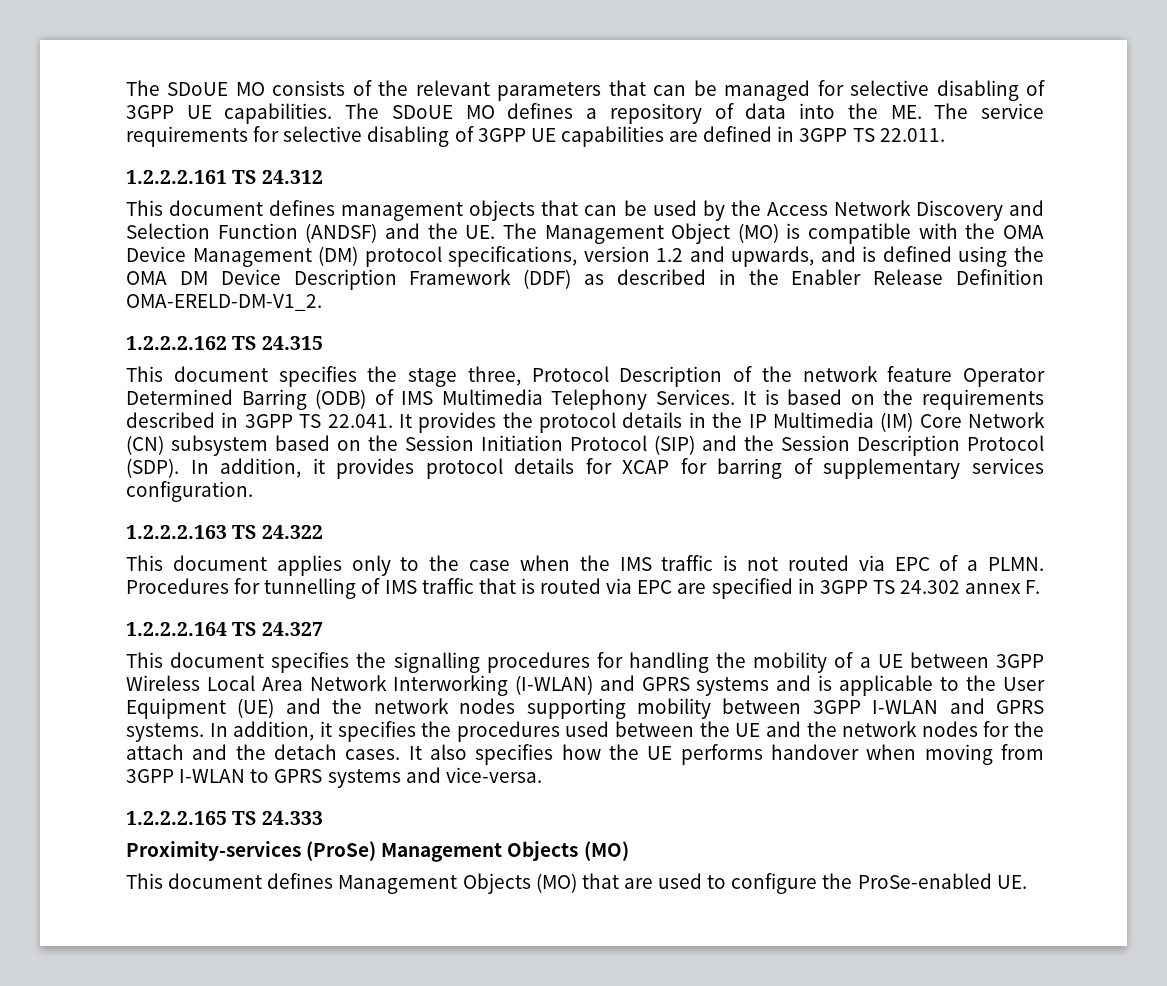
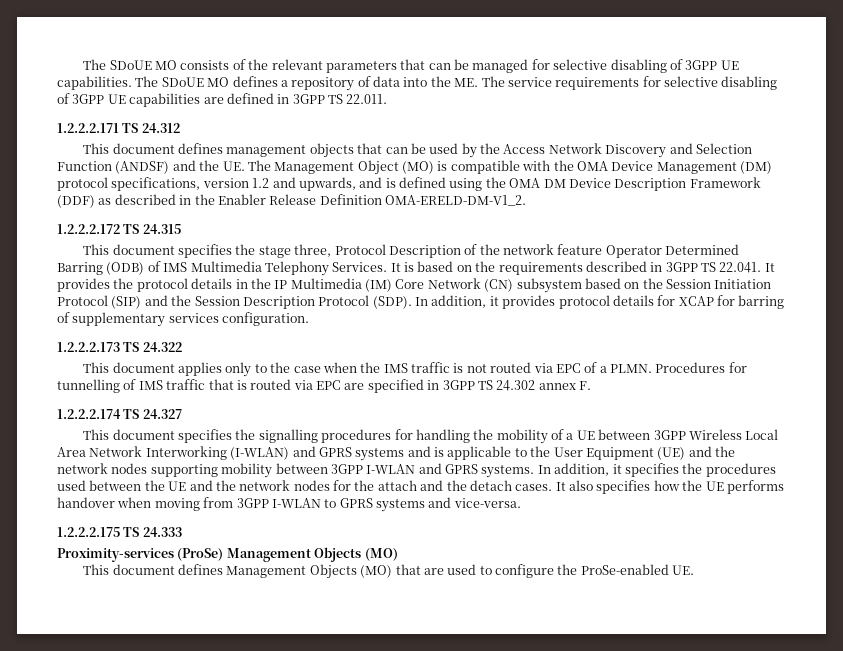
[126,170,227,184] 1.2.2.2.161 -> [57,123,119,133] 1.2.2.2.171
[126,336,227,350] 1.2.2.2.162 -> [57,224,120,234] 1.2.2.2.172
[126,525,227,539] 1.2.2.2.163 -> [57,342,120,352] 1.2.2.2.173
[126,622,227,636] 1.2.2.2.164 -> [57,409,121,419] 1.2.2.2.174
[126,811,227,825] 1.2.2.2.165 -> [57,527,120,537] 1.2.2.2.175

